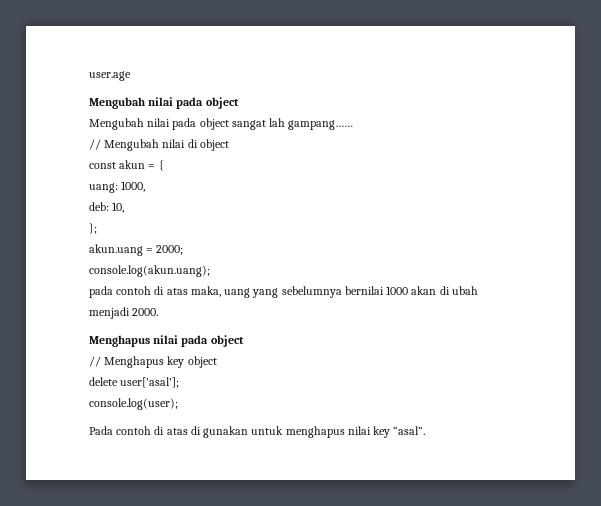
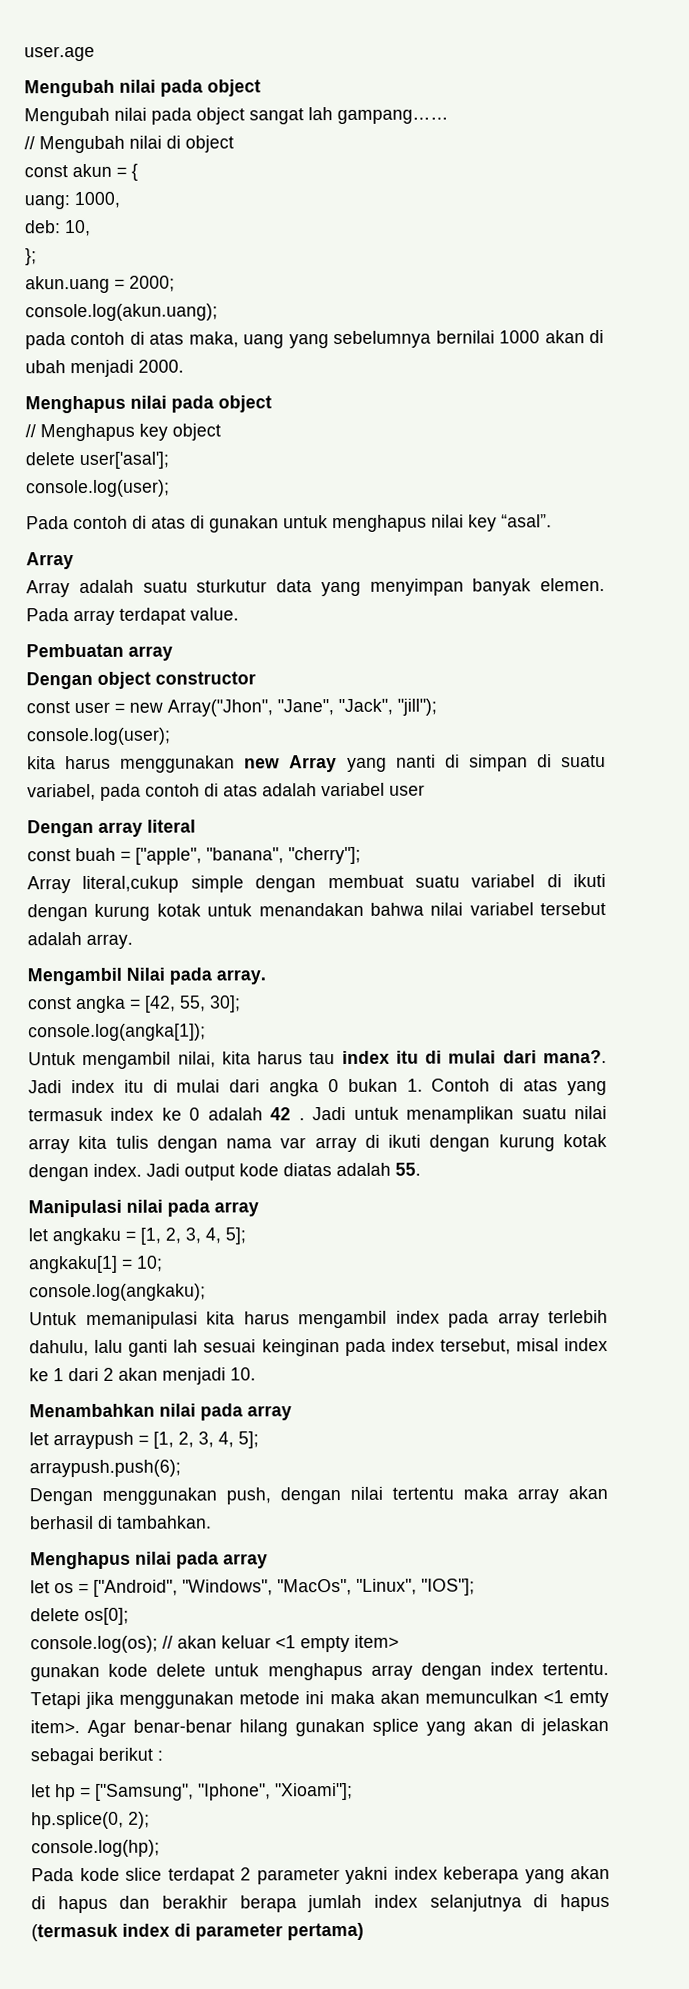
(426, 430) none -> [26,552,74,570] [26,577,605,598] [26,607,239,626] [26,643,173,661] [26,671,256,690] [26,698,437,717] [26,727,171,746] [27,754,607,773] [27,782,425,801] [27,819,196,838] [27,846,361,865] [27,873,606,894] [27,901,606,922] [27,932,133,949] [27,967,266,986] [28,995,241,1014] [28,1023,206,1042] [28,1049,607,1070] [28,1078,607,1097] [28,1105,607,1124] [28,1133,607,1154] [28,1162,421,1182] [28,1199,259,1218] [28,1227,246,1246] [29,1255,163,1274] [29,1283,206,1302] [29,1309,608,1329] [29,1337,609,1357] [29,1367,256,1385] [29,1403,292,1421] [29,1431,259,1450] [29,1459,181,1478] [29,1485,608,1506] [30,1515,212,1530] [30,1551,268,1570] [30,1578,475,1597] [30,1607,129,1626] [30,1634,399,1654] [30,1662,609,1682] [30,1690,609,1710] [30,1717,609,1737] [30,1747,163,1766] [31,1782,353,1802] [31,1811,150,1830] [31,1839,160,1858] [31,1865,610,1885] [31,1893,610,1914] [31,1922,364,1942] // Array // Array adalah suatu sturkutur data yang menyimpan banyak elemen. Pada array terdapat value. // Pembuatan array // Dengan object constructor // const user = new Array("Jhon", "Jane", "Jack", "jill"); // console.log(user); // kita harus menggunakan new Array yang nanti di simpan di suatu variabel, pada contoh di atas adalah variabel user // Dengan array literal // const buah = ["apple", "banana", "cherry"]; // Array literal,cukup simple dengan membuat suatu variabel di ikuti dengan kurung kotak untuk menandakan bahwa nilai variabel tersebut adalah array. // Mengambil Nilai pada array. // const angka = [42, 55, 30]; // console.log(angka[1]); // Untuk mengambil nilai, kita harus tau index itu di mulai dari mana?. Jadi index itu di mulai dari angka 0 bukan 1. Contoh di atas yang termasuk index ke 0 adalah 42 . Jadi untuk menamplikan suatu nilai array kita tulis dengan nama var array di ikuti dengan kurung kotak dengan index. Jadi output kode diatas adalah 55. // Manipulasi nilai pada array // let angkaku = [1, 2, 3, 4, 5]; // angkaku[1] = 10; // console.log(angkaku); // Untuk memanipulasi kita harus mengambil index pada array terlebih dahulu, lalu ganti lah sesuai keinginan pada index tersebut, misal index ke 1 dari 2 akan menjadi 10. // Menambahkan nilai pada array // let arraypush = [1, 2, 3, 4, 5]; // arraypush.push(6); // Dengan menggunakan push, dengan nilai tertentu maka array akan berhasil di tambahkan. // Menghapus nilai pada array // let os = ["Android", "Windows", "MacOs", "Linux", "IOS"]; // delete os[0]; // console.log(os); // akan keluar <1 empty item> // gunakan kode delete untuk menghapus array dengan index tertentu. Tetapi jika menggunakan metode ini maka akan memunculkan <1 emty item>. Agar benar-benar hilang gunakan splice yang akan di jelaskan sebagai berikut : // let hp = ["Samsung", "Iphone", "Xioami"]; // hp.splice(0, 2); // console.log(hp); // Pada kode slice terdapat 2 parameter yakni index keberapa yang akan di hapus dan berakhir berapa jumlah index selanjutnya di hapus (termasuk index di parameter pertama)

